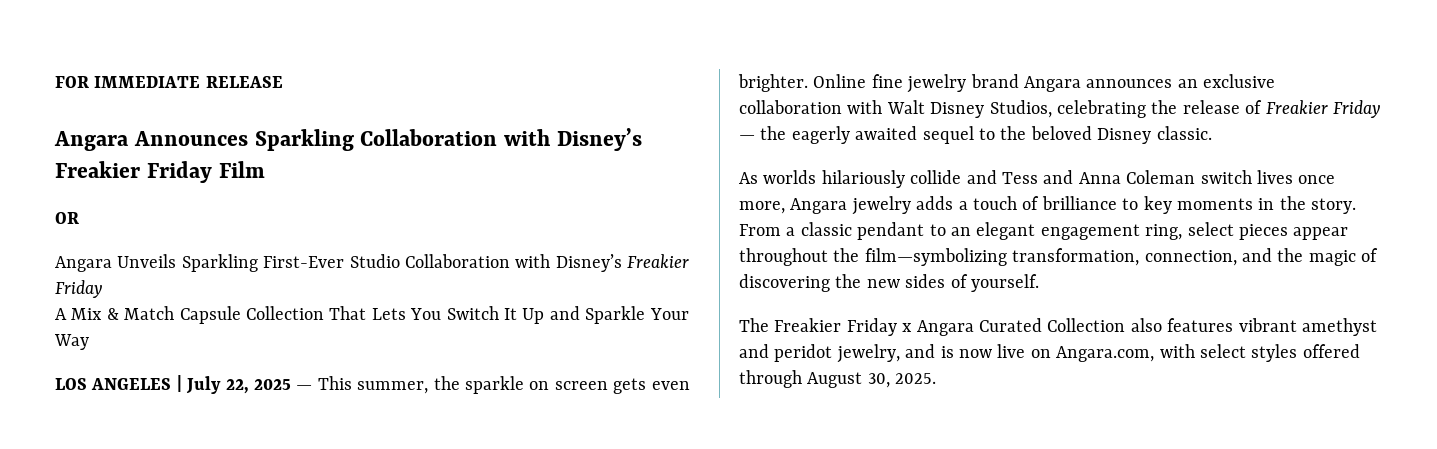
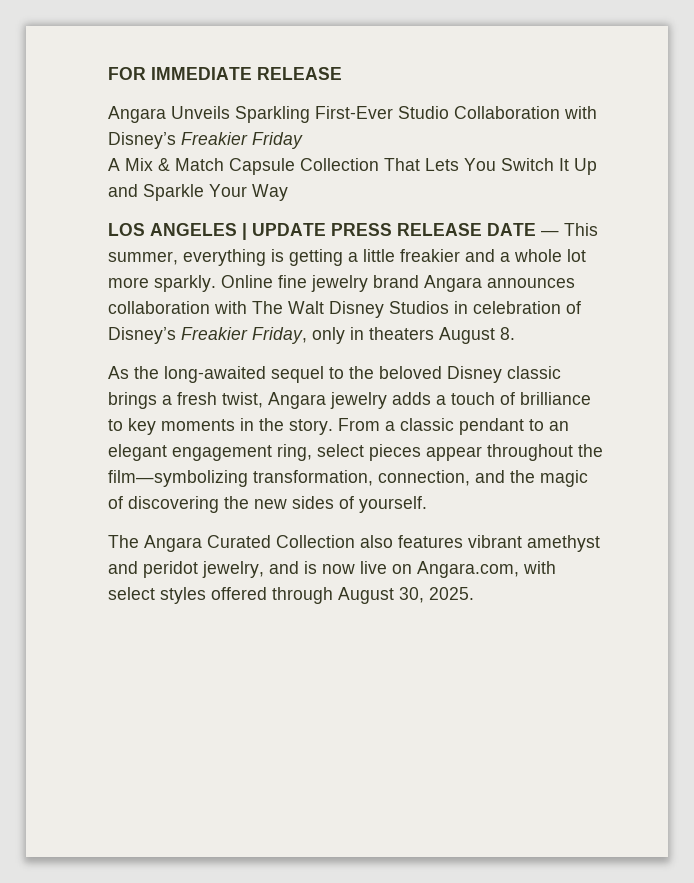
[54,128,642,151] [55,161,265,183] [55,212,79,224] // Angara Announces Sparkling Collaboration with Disney’s Freakier Friday Film // OR -> (342, 73) none
[186,376,690,394] [738,74,808,92] July 22, 2025 — This summer, the sparkle on screen gets even brighter. -> [252,223,598,236] [108,249,586,266] [108,275,216,292] UPDATE PRESS RELEASE DATE — This summer, everything is getting a little freakier and a whole lot more sparkly.
[1177,74,1276,88] an exclusive -> (575, 283) none
(883, 107) none -> [252,301,283,314] The
[989,100,1380,118] [739,126,918,144] Studios, celebrating the release of Freakier Friday — the eagerly awaited -> [389,301,581,314] [108,327,515,344] [108,366,266,383] Studios in celebration of Disney’s Freakier Friday, only in theaters August 8. // As the long-awaited
[1156,126,1212,140] [739,170,1336,188] [739,201,785,214] classic. // As worlds hilariously collide and Tess and Anna Coleman switch lives once more, -> [507,366,561,379] [108,392,263,409] classic brings a fresh twist,
[774,318,913,336] Freakier Friday x -> (139, 541) none

